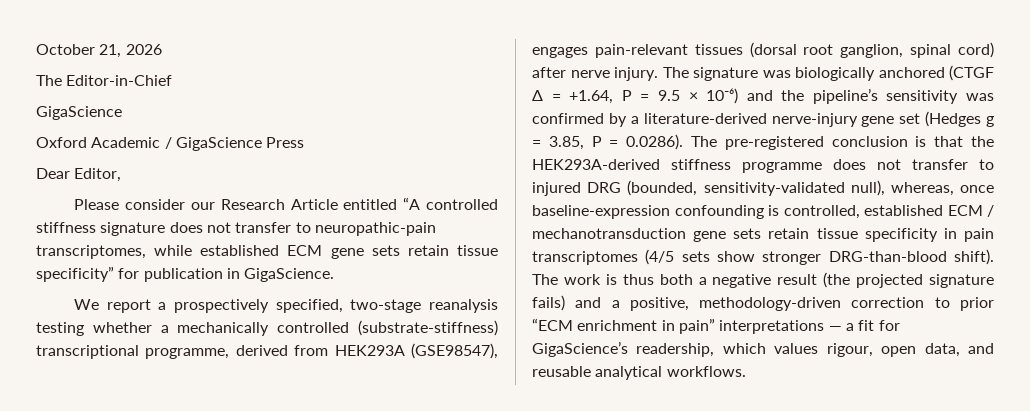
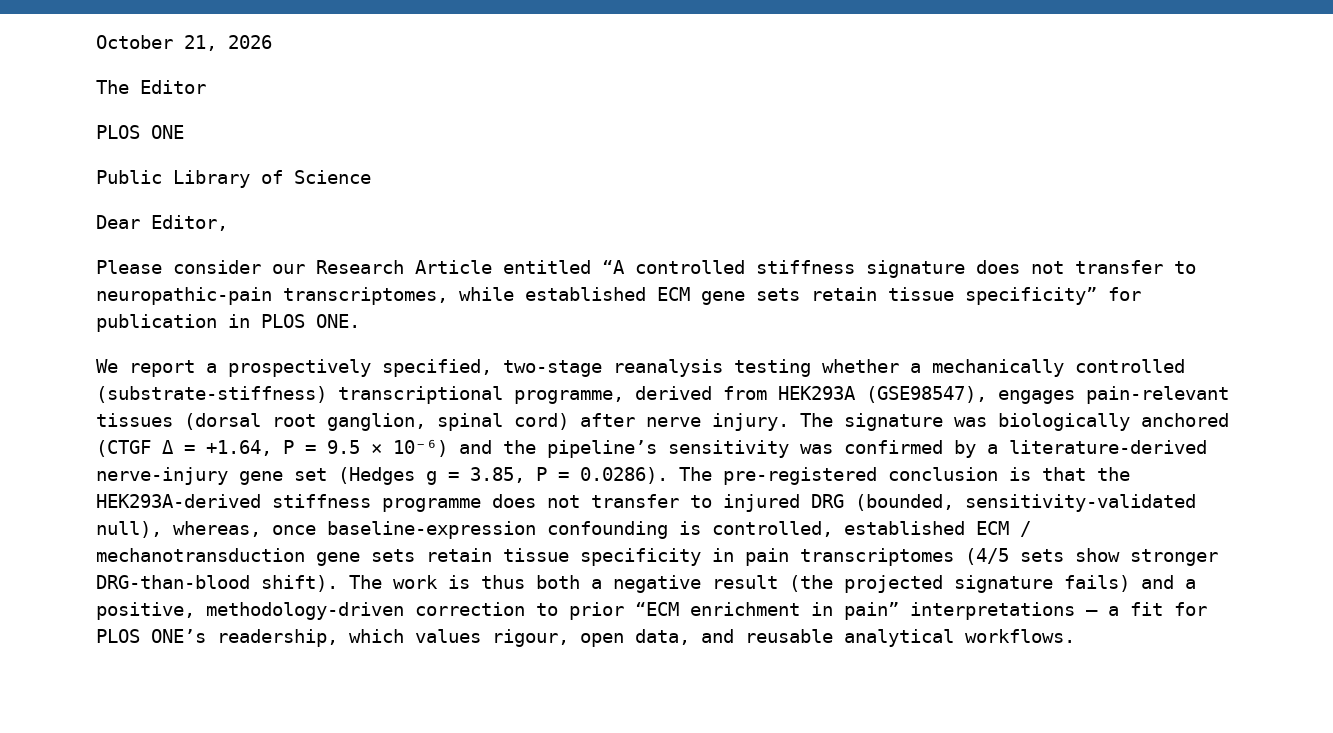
[66,75,173,86] [36,106,122,120] [36,137,305,151] Editor-in-Chief // GigaScience // Oxford Academic / GigaScience Press -> [140,80,206,94] [96,125,184,139] [96,170,371,188] Editor // PLOS ONE // Public Library of Science
[244,268,335,282] GigaScience. -> [261,314,360,328] PLOS ONE.
[532,341,628,357] GigaScience’s -> [96,629,206,643] PLOS ONE’s

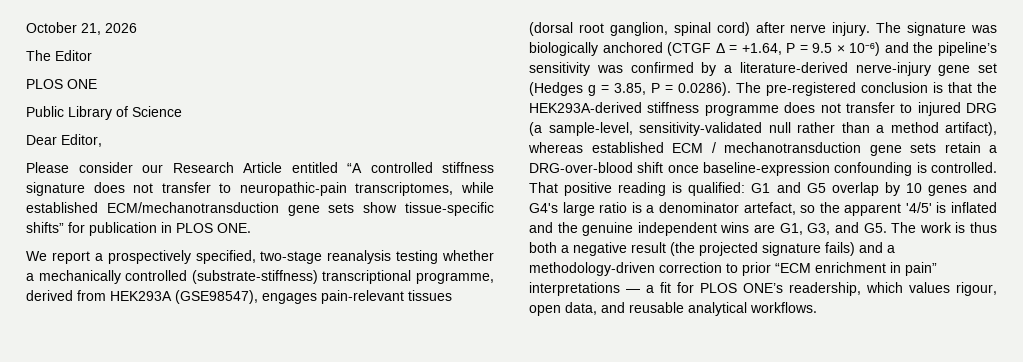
[657,287,1097,305] ECM gene sets retain tissue specificity” -> [106,202,495,216] [26,222,64,233] ECM/mechanotransduction gene sets show tissue-specific shifts”
[855,494,1196,512] [96,521,833,539] (bounded, sensitivity-validated null), whereas, once baseline-expression confounding is controlled, -> [529,122,997,136] [528,142,583,153] (a sample-level, sensitivity-validated null rather than a method artifact), whereas
[503,548,1218,566] [96,575,338,592] tissue specificity in pain transcriptomes (4/5 sets show stronger DRG-than-blood shift). -> [989,145,997,153] [529,162,997,176] [529,182,997,196] [529,202,997,216] [529,222,887,236] a DRG-over-blood shift once baseline-expression confounding is controlled. That positive reading is qualified: G1 and G5 overlap by 10 genes and G4's large ratio is a denominator artefact, so the apparent '4/5' is inflated and the genuine independent wins are G1, G3, and G5.
[96,602,195,620] positive, -> (895, 249) none

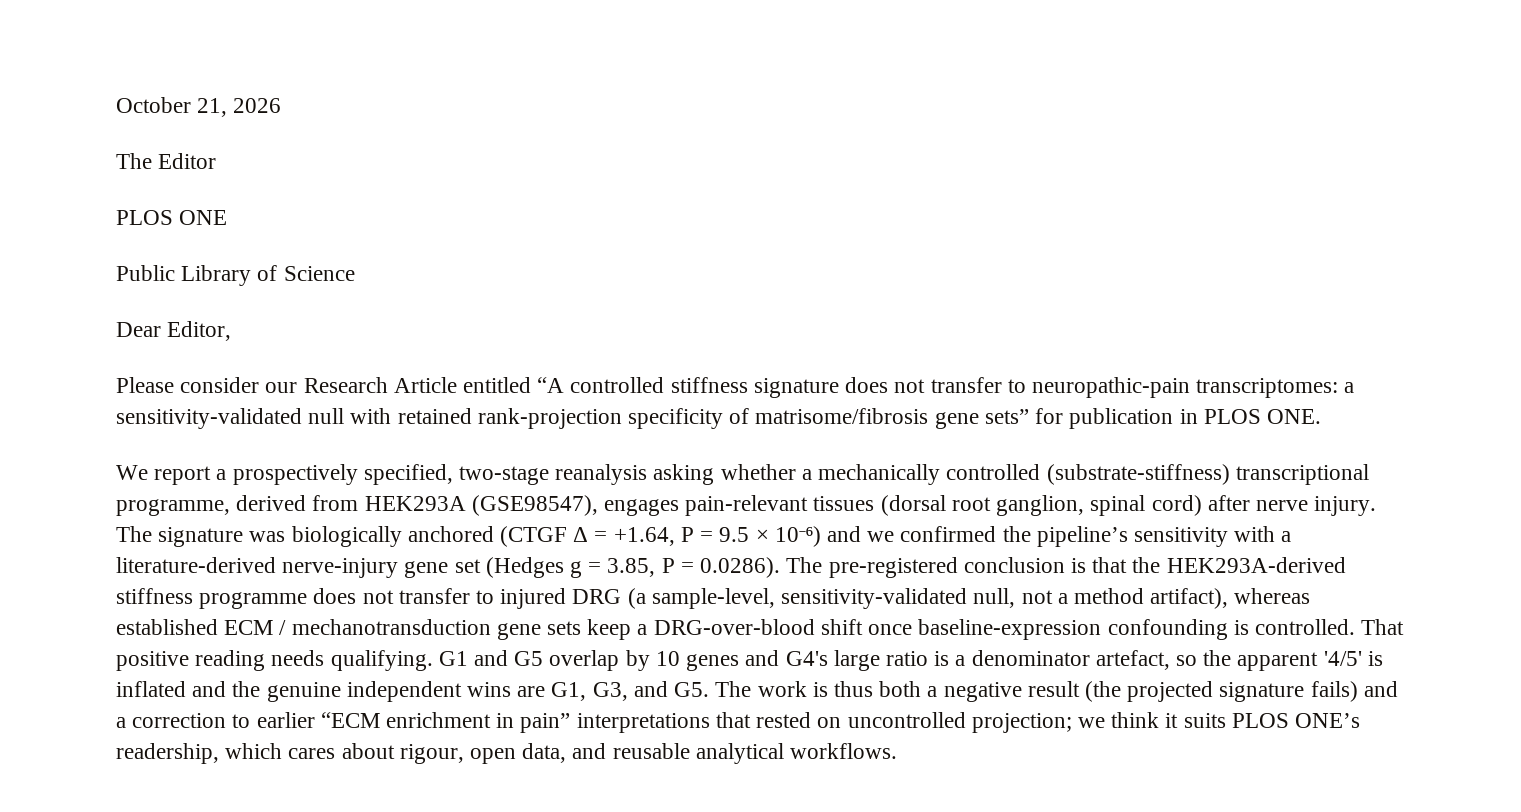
[355,182,494,196] [26,202,495,216] [26,222,64,233] transcriptomes, while established ECM/mechanotransduction gene sets show tissue-specific shifts” -> [1196,378,1355,398] [116,408,1029,429] transcriptomes: a sensitivity-validated null with retained rank-projection specificity of matrisome/fibrosis gene sets”
[396,250,439,264] testing -> [653,464,715,485] asking
(909, 47) none -> [867,526,997,542] we confirmed
[596,62,717,76] was confirmed by -> [1234,526,1276,542] with
[768,122,870,133] null rather than -> [973,588,1053,608] null, not
[944,142,981,153] retain -> [587,619,632,640] keep
[672,182,746,196] is qualified: -> [271,650,433,671] needs qualifying.
[529,262,655,276] methodology-driven -> (126, 722) none
[742,262,771,276] prior -> [256,712,315,728] earlier
[626,282,694,293] — a fit for -> [715,712,1226,733] that rested on uncontrolled projection; we think it suits
[909,282,950,293] values -> [288,743,395,759] cares about

